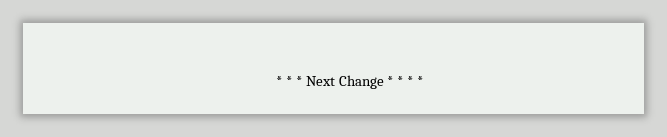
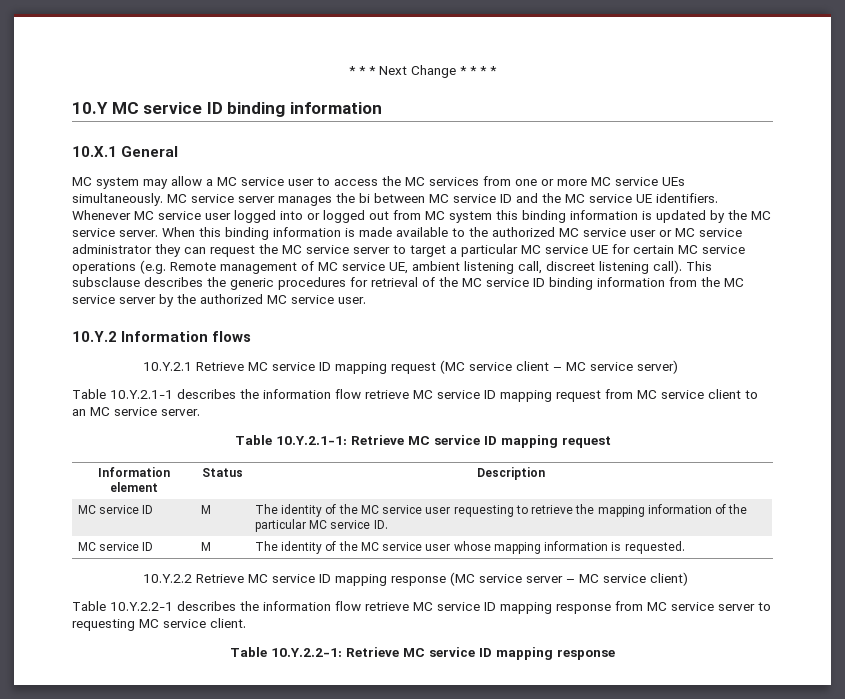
(424, 81) none -> [72,102,382,117] [72,146,179,157] [72,176,685,189] [72,193,718,206] [72,210,771,223] [72,227,742,240] [72,244,745,257] [72,260,712,274] [72,277,744,290] [72,294,366,307] [72,331,252,342] [143,360,679,374] [72,389,758,402] [72,407,200,416] [234,435,611,448] [98,467,170,477] [110,482,158,492] [202,468,243,477] [477,467,545,480] [77,505,154,514] [200,505,211,514] [254,504,748,517] [254,519,388,532] [77,542,154,551] [200,542,211,551] [254,541,685,554] [143,572,689,586] [72,601,771,614] [72,618,246,631] [230,647,615,660] // 10.Y MC service ID binding information // 10.X.1 General // MC system may allow a MC service user to access the MC services from one or more MC service UEs simultaneously. MC service server manages the bi between MC service ID and the MC service UE identifiers. Whenever MC service user logged into or logged out from MC system this binding information is updated by the MC service server. When this binding information is made available to the authorized MC service user or MC service administrator they can request the MC service server to target a particular MC service UE for certain MC service operations (e.g. Remote management of MC service UE, ambient listening call, discreet listening call). This subsclause describes the generic procedures for retrieval of the MC service ID binding information from the MC service server by the authorized MC service user. // 10.Y.2 Information flows // 10.Y.2.1 Retrieve MC service ID mapping request (MC service client – MC service server) // Table 10.Y.2.1-1 describes the information flow retrieve MC service ID mapping request from MC service client to an MC service server. // Table 10.Y.2.1-1: Retrieve MC service ID mapping request // Information element | Status | Description // MC service ID | M | The identity of the MC service user requesting to retrieve the mapping information of the particular MC service ID. // MC service ID | M | The identity of the MC service user whose mapping information is requested. // 10.Y.2.2 Retrieve MC service ID mapping response (MC service server – MC service client) // Table 10.Y.2.2-1 describes the information flow retrieve MC service ID mapping response from MC service server to requesting MC service client. // Table 10.Y.2.2-1: Retrieve MC service ID mapping response

